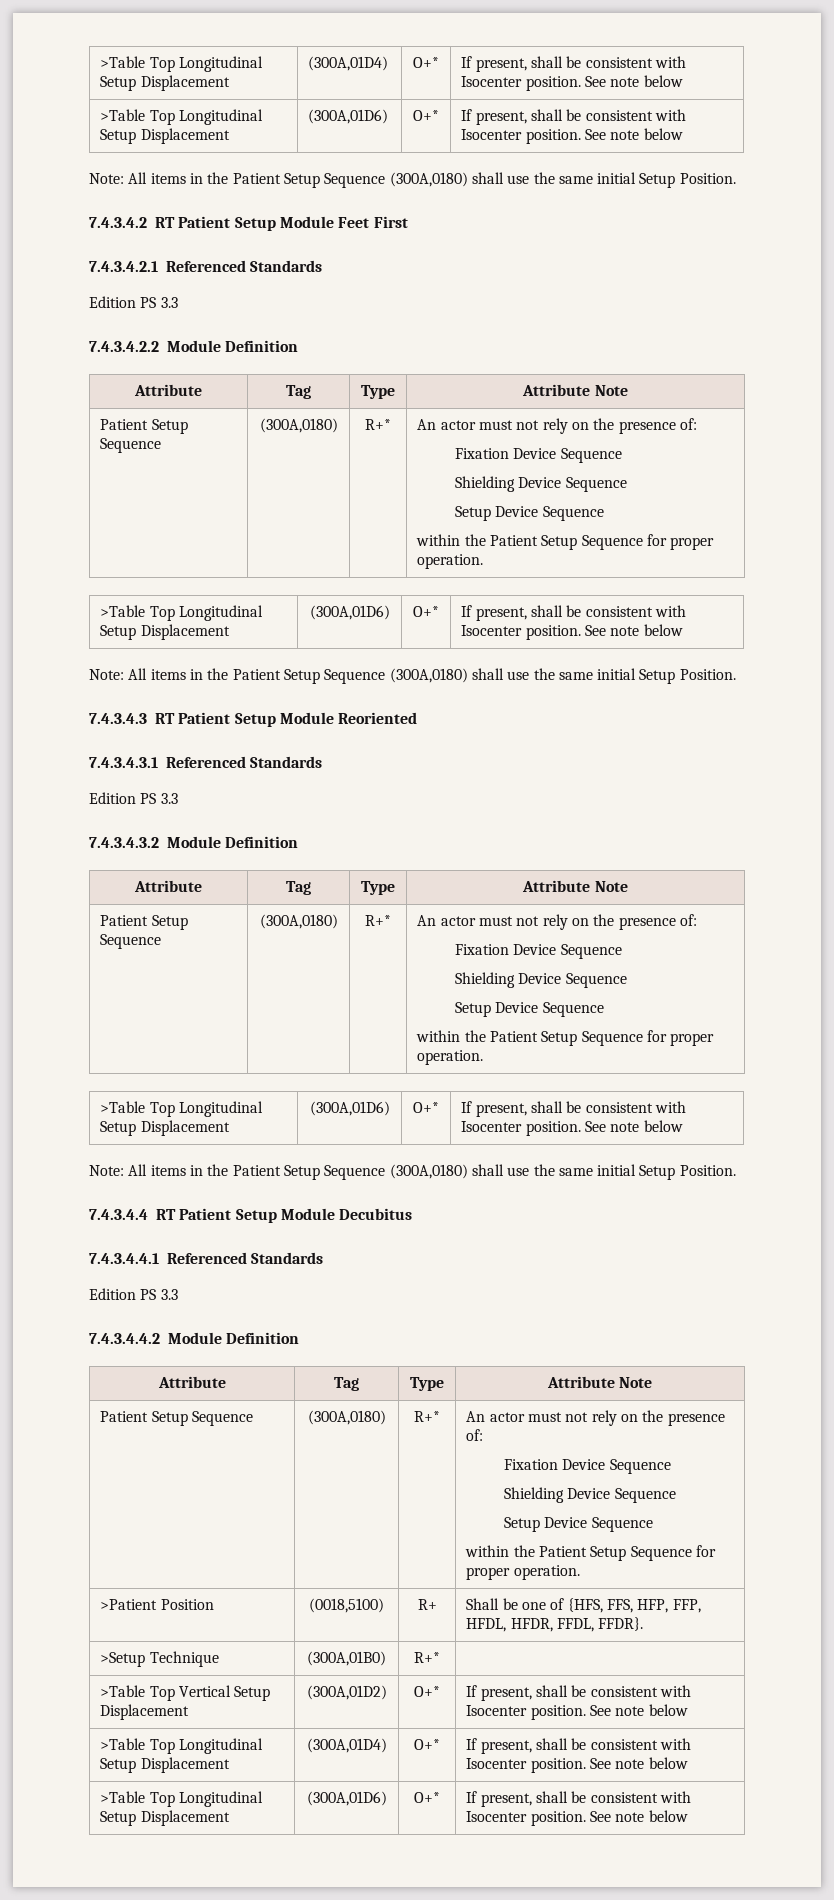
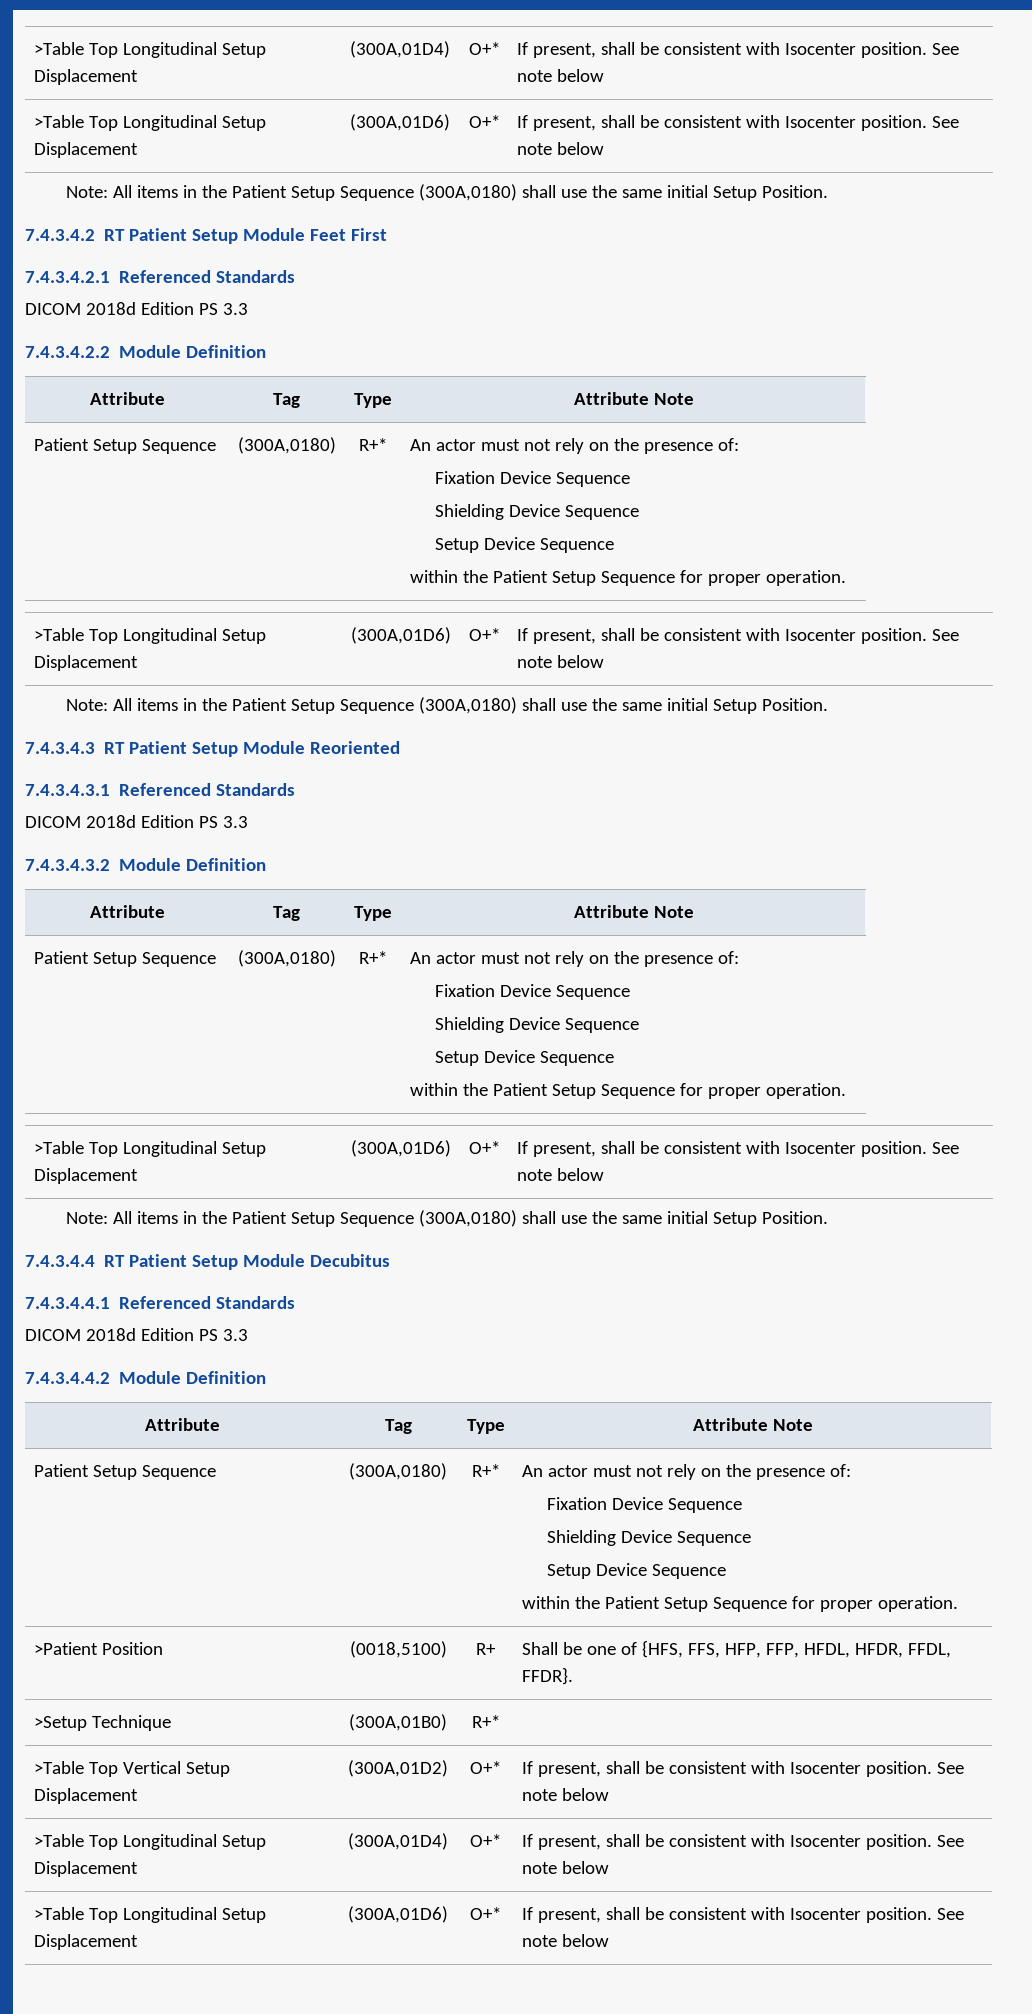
(323, 266) none -> [25,302,136,315] DICOM 2018d
(323, 762) none -> [25,815,136,828] DICOM 2018d
(324, 1258) none -> [25,1328,136,1341] DICOM 2018d

